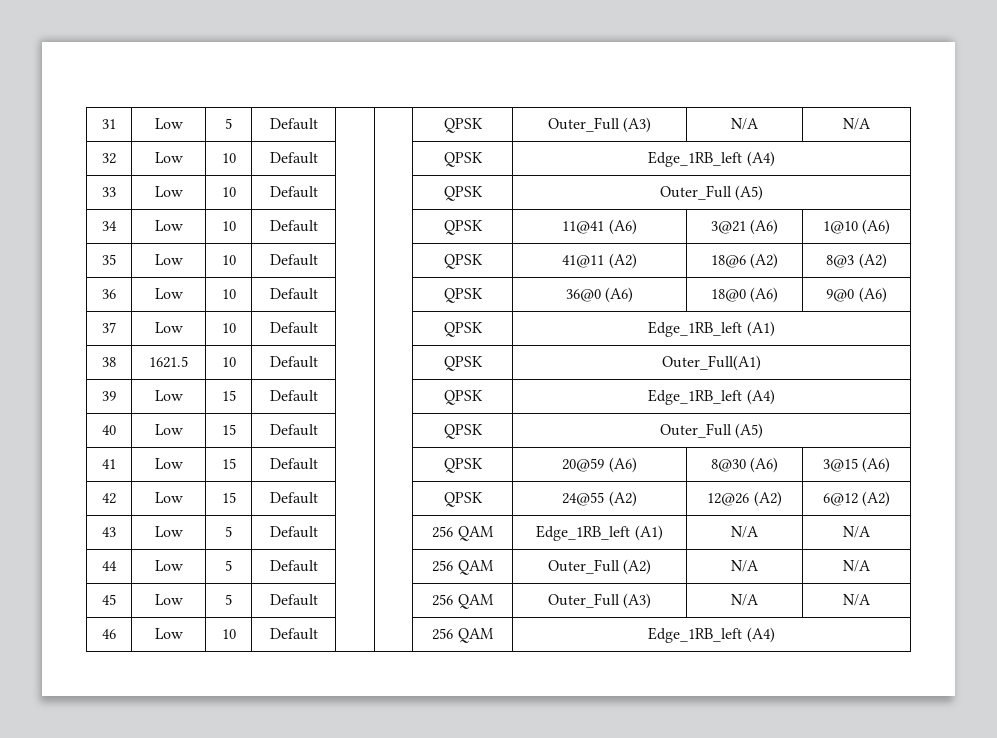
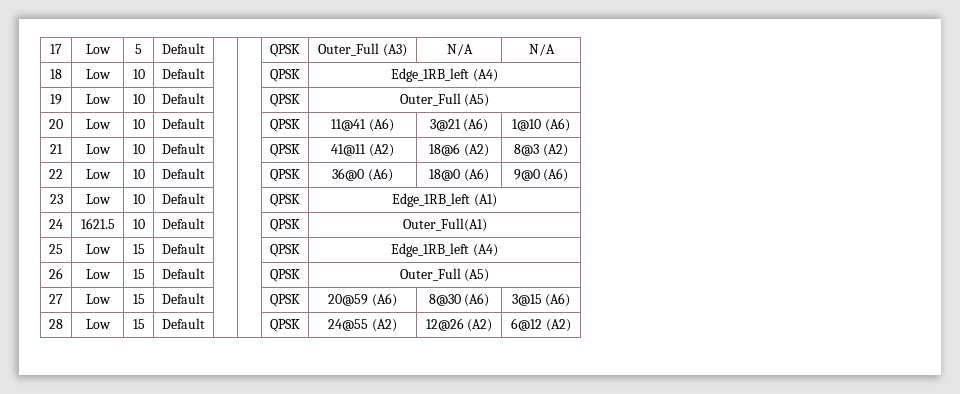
[102,119,116,129] 31 -> [50,44,62,54] 17
[102,153,116,164] 32 -> [50,69,62,79] 18
[102,187,116,197] 33 -> [50,94,62,105] 19
[102,221,117,231] 34 -> [49,119,63,129] 20
[102,254,116,265] 35 -> [50,144,63,154] 21
[102,289,116,299] 36 -> [49,169,63,179] 22
[102,322,116,333] 37 -> [49,194,63,204] 23
[102,357,116,367] 38 -> [49,219,63,229] 24
[102,391,116,401] 39 -> [49,244,63,254] 25
[102,425,116,435] 40 -> [49,268,63,279] 26
[102,459,116,469] 41 -> [49,294,63,304] 27
[102,493,116,504] 42 -> [49,319,63,329] 28
[102,527,116,537] [154,526,183,537] [225,526,232,537] [269,526,318,538] [432,526,494,541] [536,525,663,541] [731,526,759,538] [843,526,871,538] [102,561,117,571] [154,560,183,571] [225,560,232,571] [269,560,318,572] [432,560,494,575] [547,559,652,575] [731,560,759,572] [843,560,871,572] [102,594,116,605] [154,594,183,605] [225,594,232,605] [269,594,318,606] [432,594,494,609] [547,593,652,609] [731,594,759,606] [843,594,871,606] [102,629,116,639] [154,628,183,639] [221,629,236,639] [269,628,318,640] [432,628,494,643] [648,627,775,643] // 43 | Low | 5 | Default | | | 256 QAM | Edge_1RB_left (A1) | N/A | N/A // 44 | Low | 5 | Default | | | 256 QAM | Outer_Full (A2) | N/A | N/A // 45 | Low | 5 | Default | | | 256 QAM | Outer_Full (A3) | N/A | N/A // 46 | Low | 10 | Default | | | 256 QAM | Edge_1RB_left (A4) -> (571, 325) none

